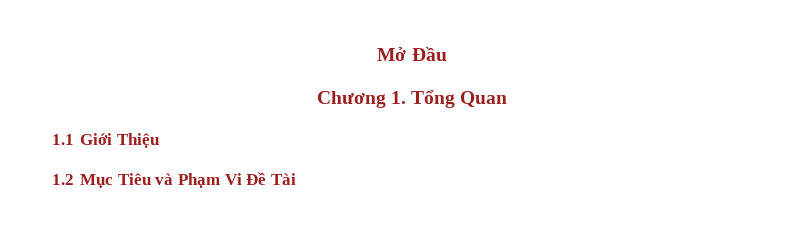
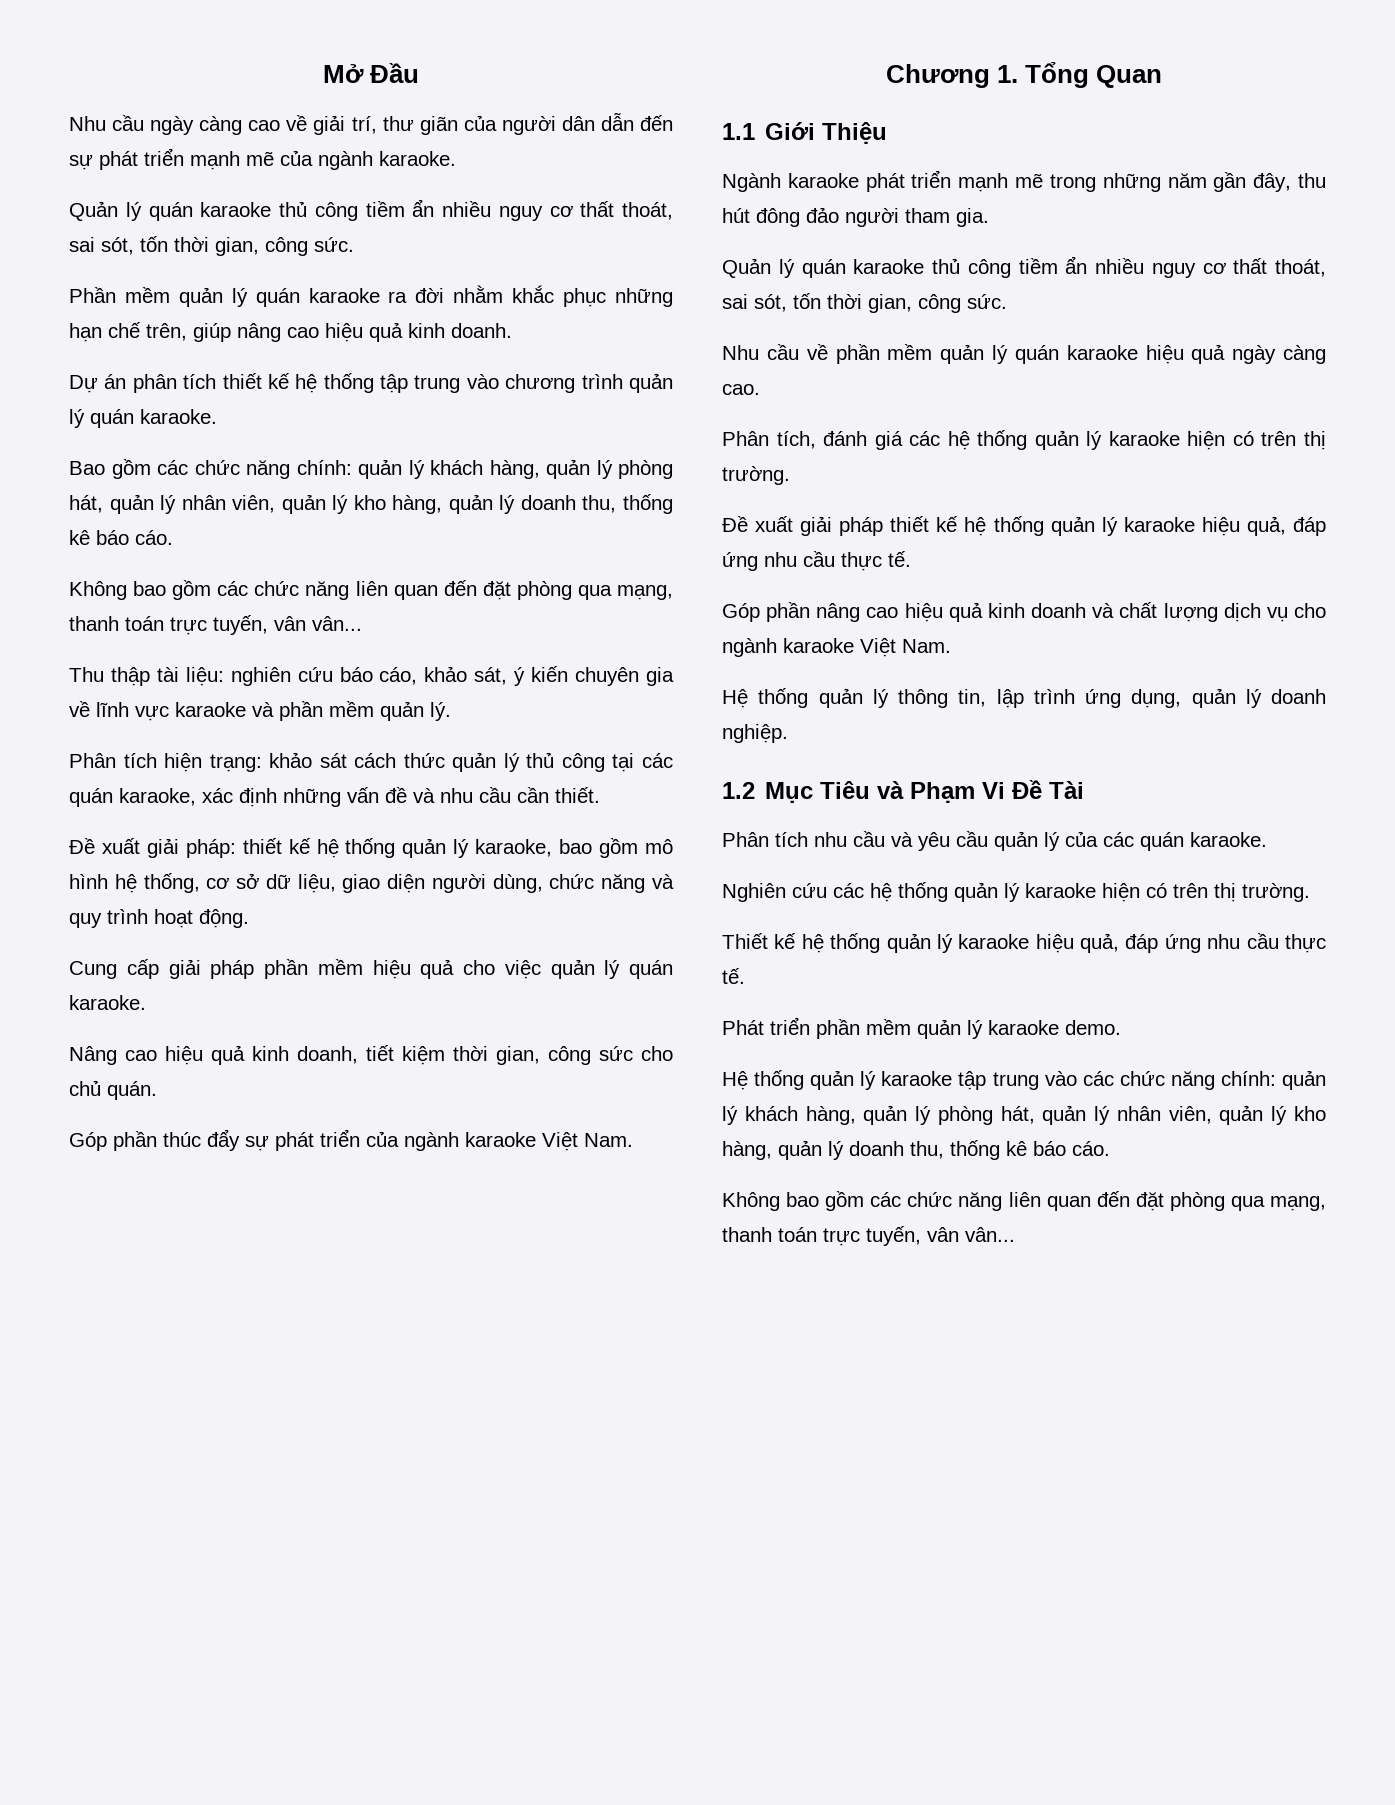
(447, 54) none -> [69,113,673,135] [69,148,456,170] [69,199,673,221] [69,236,354,256] [69,285,674,307] [69,322,512,342] [69,373,673,393] [69,409,217,428] [69,459,673,479] [69,494,674,514] [69,530,173,545] [69,580,673,600] [69,615,362,635] [69,666,674,686] [69,701,451,721] [69,752,674,772] [69,787,600,807] [69,838,673,858] [69,873,674,893] [69,909,249,928] [69,959,673,979] [69,995,146,1010] [69,1045,673,1065] [69,1080,157,1100] [69,1129,633,1151] // Nhu cầu ngày càng cao về giải trí, thư giãn của người dân dẫn đến sự phát triển mạnh mẽ của ngành karaoke. // Quản lý quán karaoke thủ công tiềm ẩn nhiều nguy cơ thất thoát, sai sót, tốn thời gian, công sức. // Phần mềm quản lý quán karaoke ra đời nhằm khắc phục những hạn chế trên, giúp nâng cao hiệu quả kinh doanh. // Dự án phân tích thiết kế hệ thống tập trung vào chương trình quản lý quán karaoke. // Bao gồm các chức năng chính: quản lý khách hàng, quản lý phòng hát, quản lý nhân viên, quản lý kho hàng, quản lý doanh thu, thống kê báo cáo. // Không bao gồm các chức năng liên quan đến đặt phòng qua mạng, thanh toán trực tuyến, vân vân... // Thu thập tài liệu: nghiên cứu báo cáo, khảo sát, ý kiến chuyên gia về lĩnh vực karaoke và phần mềm quản lý. // Phân tích hiện trạng: khảo sát cách thức quản lý thủ công tại các quán karaoke, xác định những vấn đề và nhu cầu cần thiết. // Đề xuất giải pháp: thiết kế hệ thống quản lý karaoke, bao gồm mô hình hệ thống, cơ sở dữ liệu, giao diện người dùng, chức năng và quy trình hoạt động. // Cung cấp giải pháp phần mềm hiệu quả cho việc quản lý quán karaoke. // Nâng cao hiệu quả kinh doanh, tiết kiệm thời gian, công sức cho chủ quán. // Góp phần thúc đẩy sự phát triển của ngành karaoke Việt Nam.
(159, 140) none -> [722,170,1326,192] [722,207,989,227] [722,256,1326,278] [722,293,1007,313] [722,344,1326,364] [722,384,760,395] [722,430,1326,450] [722,466,790,485] [722,516,1326,536] [722,551,911,571] [722,602,1326,622] [722,638,951,657] [722,688,1326,708] [722,724,788,743] // Ngành karaoke phát triển mạnh mẽ trong những năm gần đây, thu hút đông đảo người tham gia. // Quản lý quán karaoke thủ công tiềm ẩn nhiều nguy cơ thất thoát, sai sót, tốn thời gian, công sức. // Nhu cầu về phần mềm quản lý quán karaoke hiệu quả ngày càng cao. // Phân tích, đánh giá các hệ thống quản lý karaoke hiện có trên thị trường. // Đề xuất giải pháp thiết kế hệ thống quản lý karaoke hiệu quả, đáp ứng nhu cầu thực tế. // Góp phần nâng cao hiệu quả kinh doanh và chất lượng dịch vụ cho ngành karaoke Việt Nam. // Hệ thống quản lý thông tin, lập trình ứng dụng, quản lý doanh nghiệp.
(296, 179) none -> [722,831,1267,851] [722,882,1310,902] [722,933,1326,953] [722,968,745,984] [722,1017,1121,1039] [722,1070,1326,1090] [722,1105,1326,1125] [722,1140,1110,1160] [722,1191,1326,1211] [722,1226,1015,1246] // Phân tích nhu cầu và yêu cầu quản lý của các quán karaoke. // Nghiên cứu các hệ thống quản lý karaoke hiện có trên thị trường. // Thiết kế hệ thống quản lý karaoke hiệu quả, đáp ứng nhu cầu thực tế. // Phát triển phần mềm quản lý karaoke demo. // Hệ thống quản lý karaoke tập trung vào các chức năng chính: quản lý khách hàng, quản lý phòng hát, quản lý nhân viên, quản lý kho hàng, quản lý doanh thu, thống kê báo cáo. // Không bao gồm các chức năng liên quan đến đặt phòng qua mạng, thanh toán trực tuyến, vân vân...

